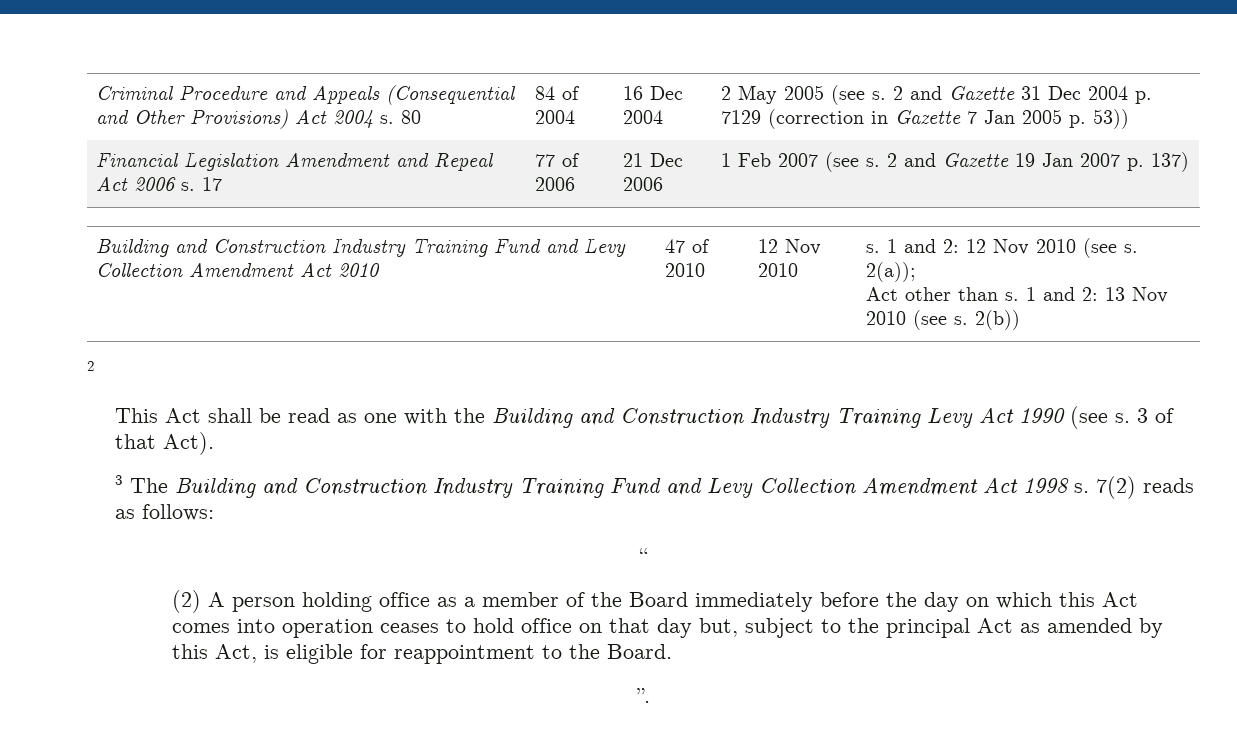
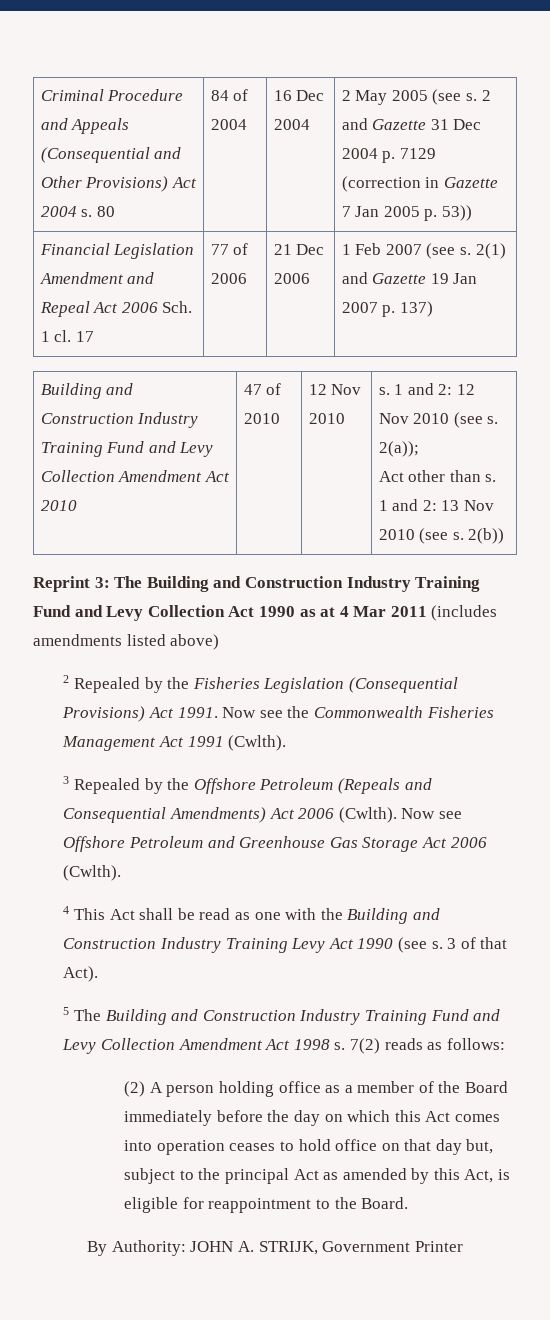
[181,182,196,191] s. -> [162,301,193,313] [40,330,72,342] Sch. 1 cl.
[887,153,898,167] 2 -> [475,243,506,259] 2(1)
[87,361,95,371] 2 // -> [33,576,481,592] [33,605,498,621] [33,634,220,650] [63,675,458,693] [62,706,494,722] [62,735,287,751] [63,776,432,794] [63,807,462,823] [63,836,487,852] [63,865,122,881] [63,906,70,914] Reprint 3: The Building and Construction Industry Training Fund and Levy Collection Act 1990 as at 4 Mar 2011 (includes amendments listed above) // 2 Repealed by the Fisheries Legislation (Consequential Provisions) Act 1991. Now see the Commonwealth Fisheries Management Act 1991 (Cwlth). // 3 Repealed by the Offshore Petroleum (Repeals and Consequential Amendments) Act 2006 (Cwlth). Now see Offshore Petroleum and Greenhouse Gas Storage Act 2006 (Cwlth). // 4
[115,475,124,485] 3 -> [63,1007,70,1015] 5
[639,548,648,563] // “ -> (505, 1044) none
[637,688,650,703] ”. -> [87,1240,463,1256] By Authority: JOHN A. STRIJK, Government Printer

